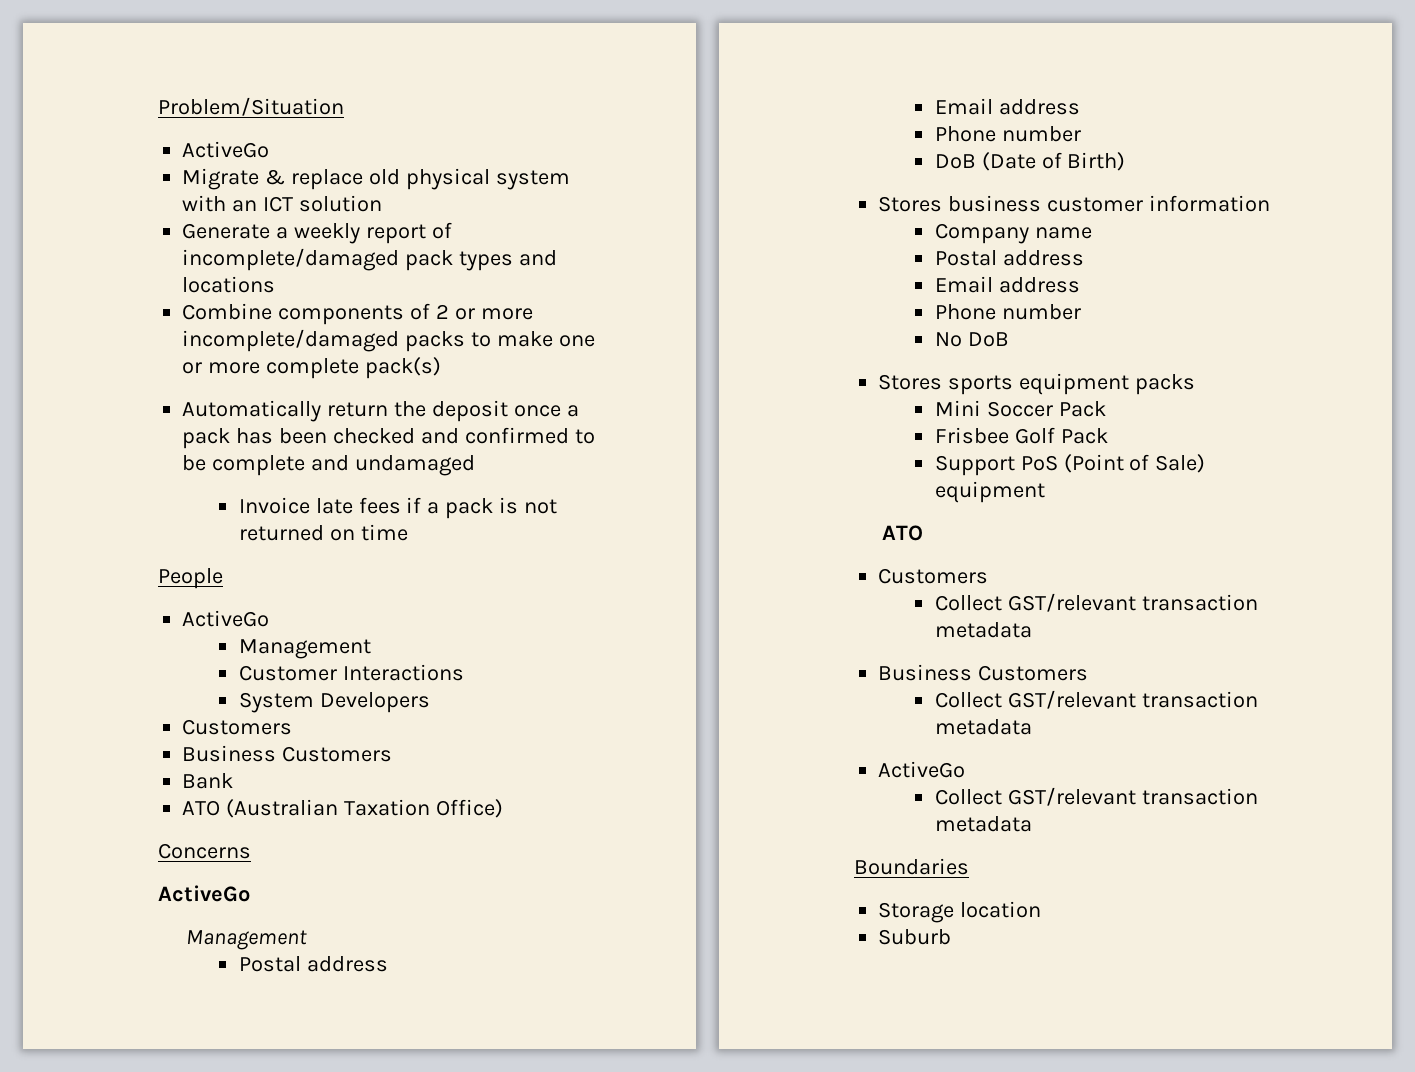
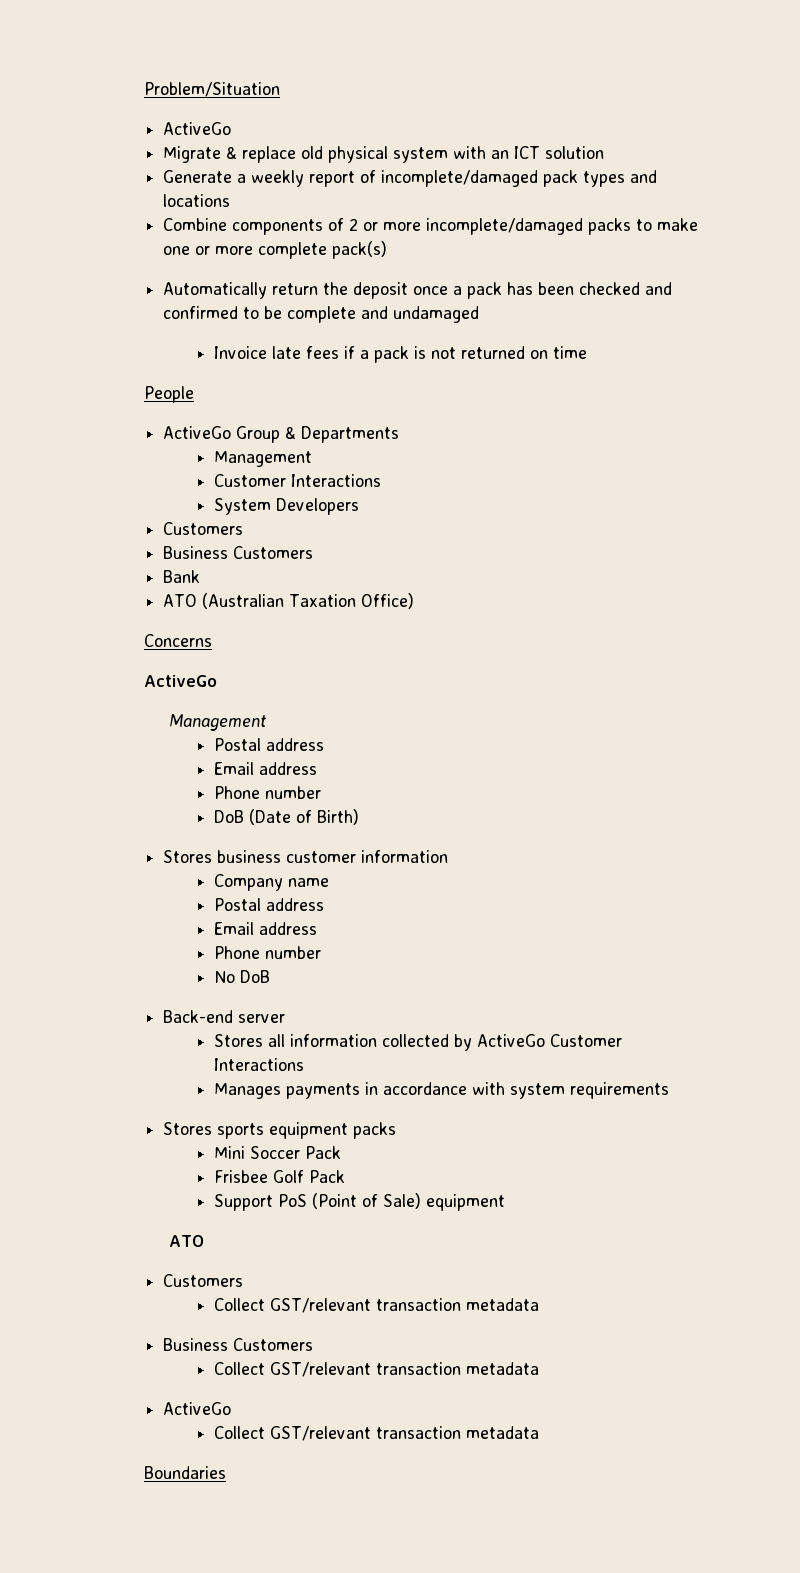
(270, 618) none -> [235,426,399,443] Group & Departments
(1009, 339) none -> [162,1010,285,1023] [213,1034,622,1051] [213,1058,304,1071] [213,1082,669,1099] // Back-end server // Stores all information collected by ActiveGo Customer Interactions // Manages payments in accordance with system requirements
[878,901,1042,923] [878,929,952,945] // Storage location // Suburb -> (226, 1472) none

